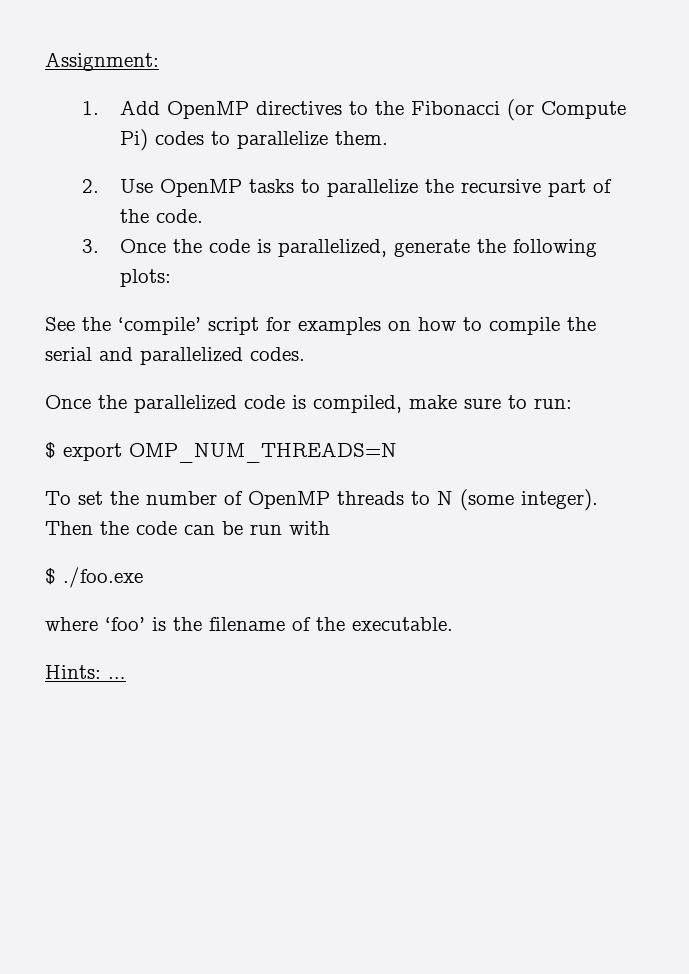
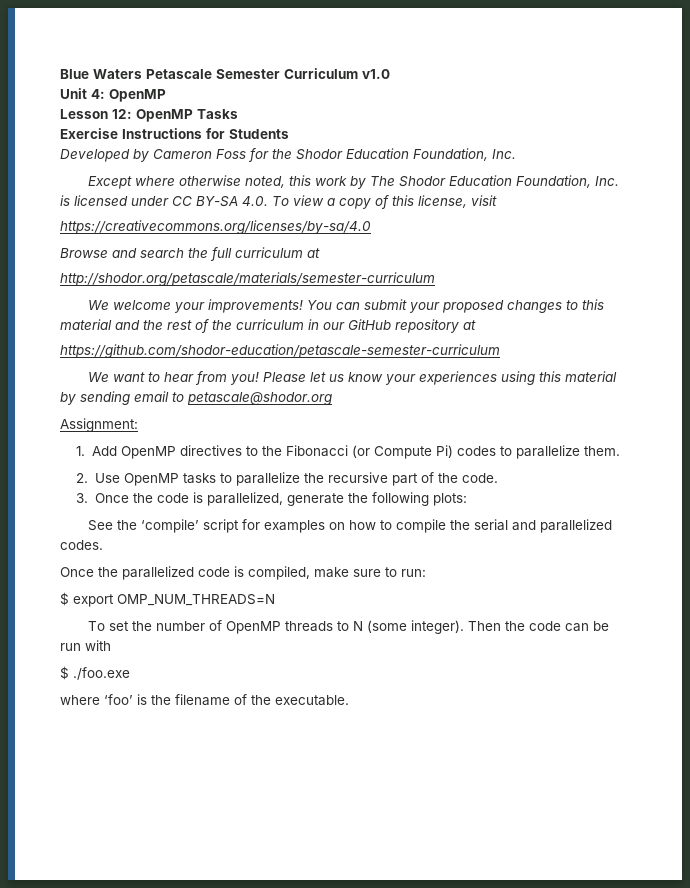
(45, 61) none -> [60,68,390,79] [60,88,166,102] [60,109,238,122] [60,128,289,139] [60,148,516,162] [88,175,620,189] [60,195,497,209] [60,220,371,234] [60,247,320,261] [60,272,435,286] [88,299,605,313] [60,319,476,333] [60,344,500,358] [88,371,618,385] [60,391,332,405] Blue Waters Petascale Semester Curriculum v1.0 // Unit 4: OpenMP // Lesson 12: OpenMP Tasks // Exercise Instructions for Students // Developed by Cameron Foss for the Shodor Education Foundation, Inc. // Except where otherwise noted, this work by The Shodor Education Foundation, Inc. is licensed under CC BY-SA 4.0. To view a copy of this license, visit // https://creativecommons.org/licenses/by-sa/4.0 // Browse and search the full curriculum at // http://shodor.org/petascale/materials/semester-curriculum // We welcome your improvements! You can submit your proposed changes to this material and the rest of the curriculum in our GitHub repository at // https://github.com/shodor-education/petascale-semester-curriculum // We want to hear from you! Please let us know your experiences using this material by sending email to petascale@shodor.org //
[45,665,126,679] // Hints: … -> (349, 700) none

